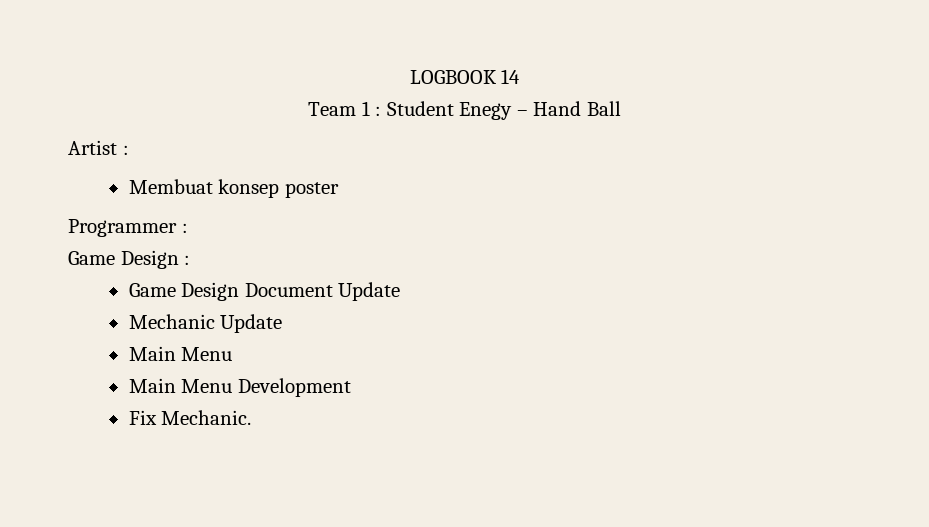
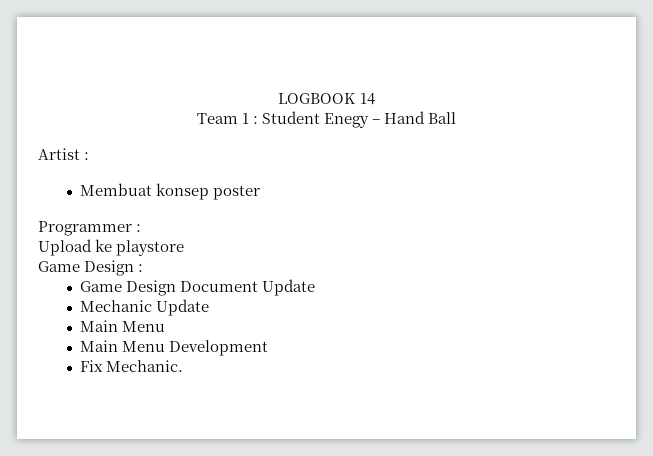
(188, 228) none -> [38,239,185,256] // Upload ke playstore

